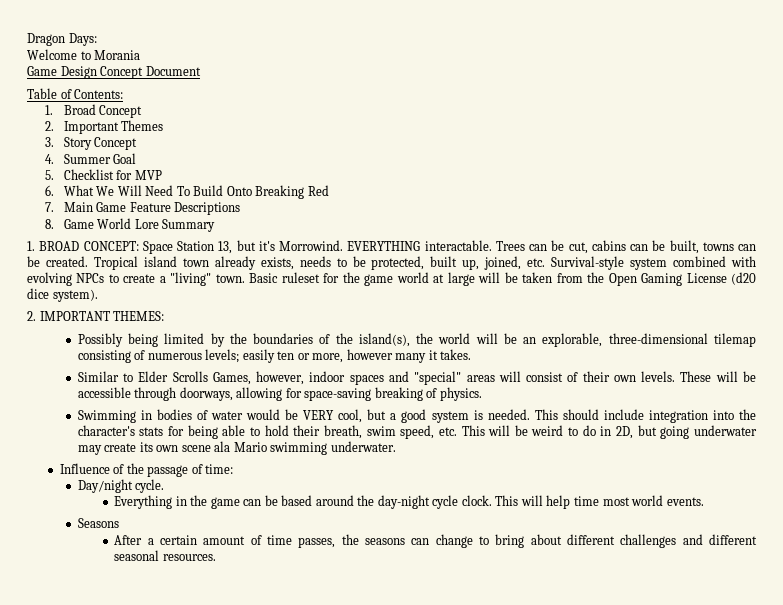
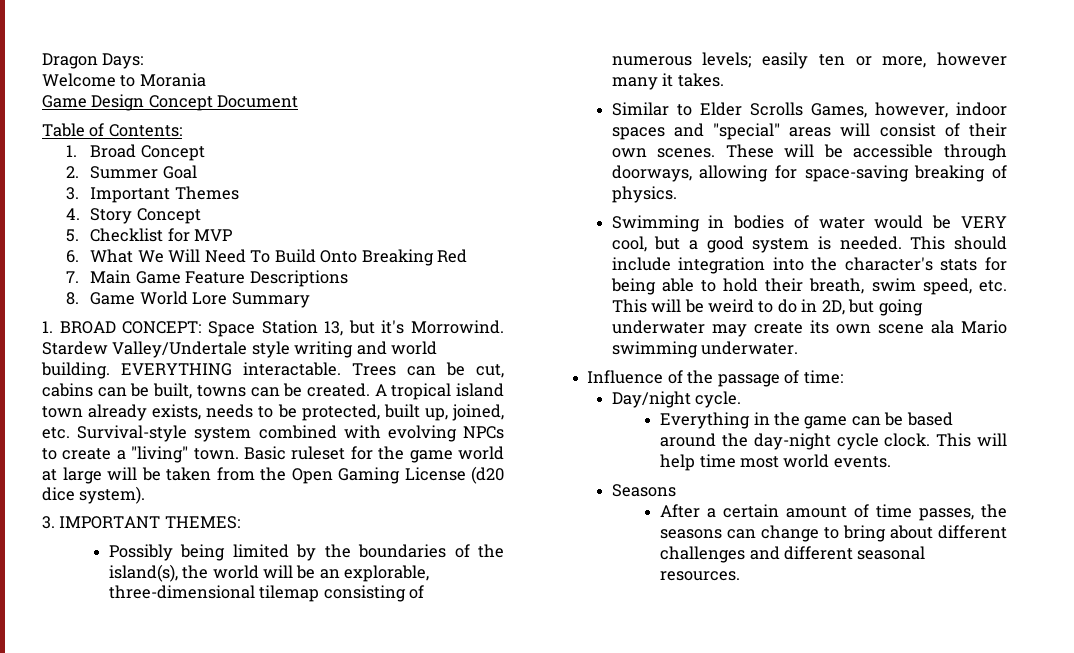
(55, 126) none -> [90,165,197,179] [66,187,80,200] Summer Goal // 3.
[45,137,55,147] 3. -> [66,208,81,220] 4.
[45,153,137,164] // 4. Summer Goal -> (201, 216) none
(343, 245) none -> [42,341,438,358] [41,362,110,379] Stardew Valley/Undertale style writing and world building.
[93,256,138,270] Tropical -> [374,383,452,400] A tropical
[27,311,36,321] 2. -> [42,516,55,529] 3.
[641,371,676,382] levels. -> [657,148,716,158] scenes.

